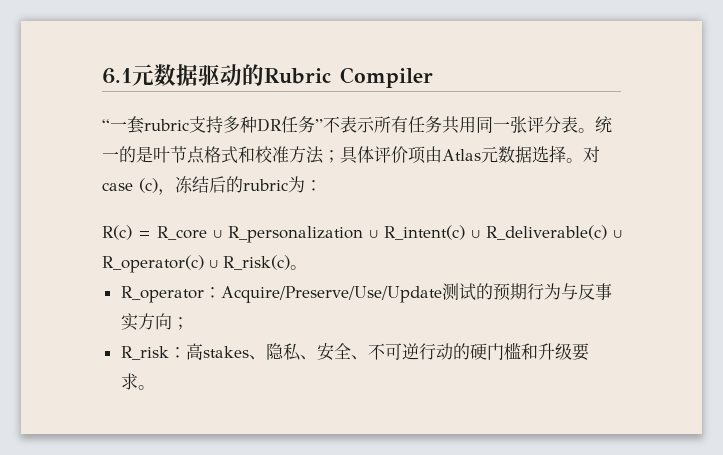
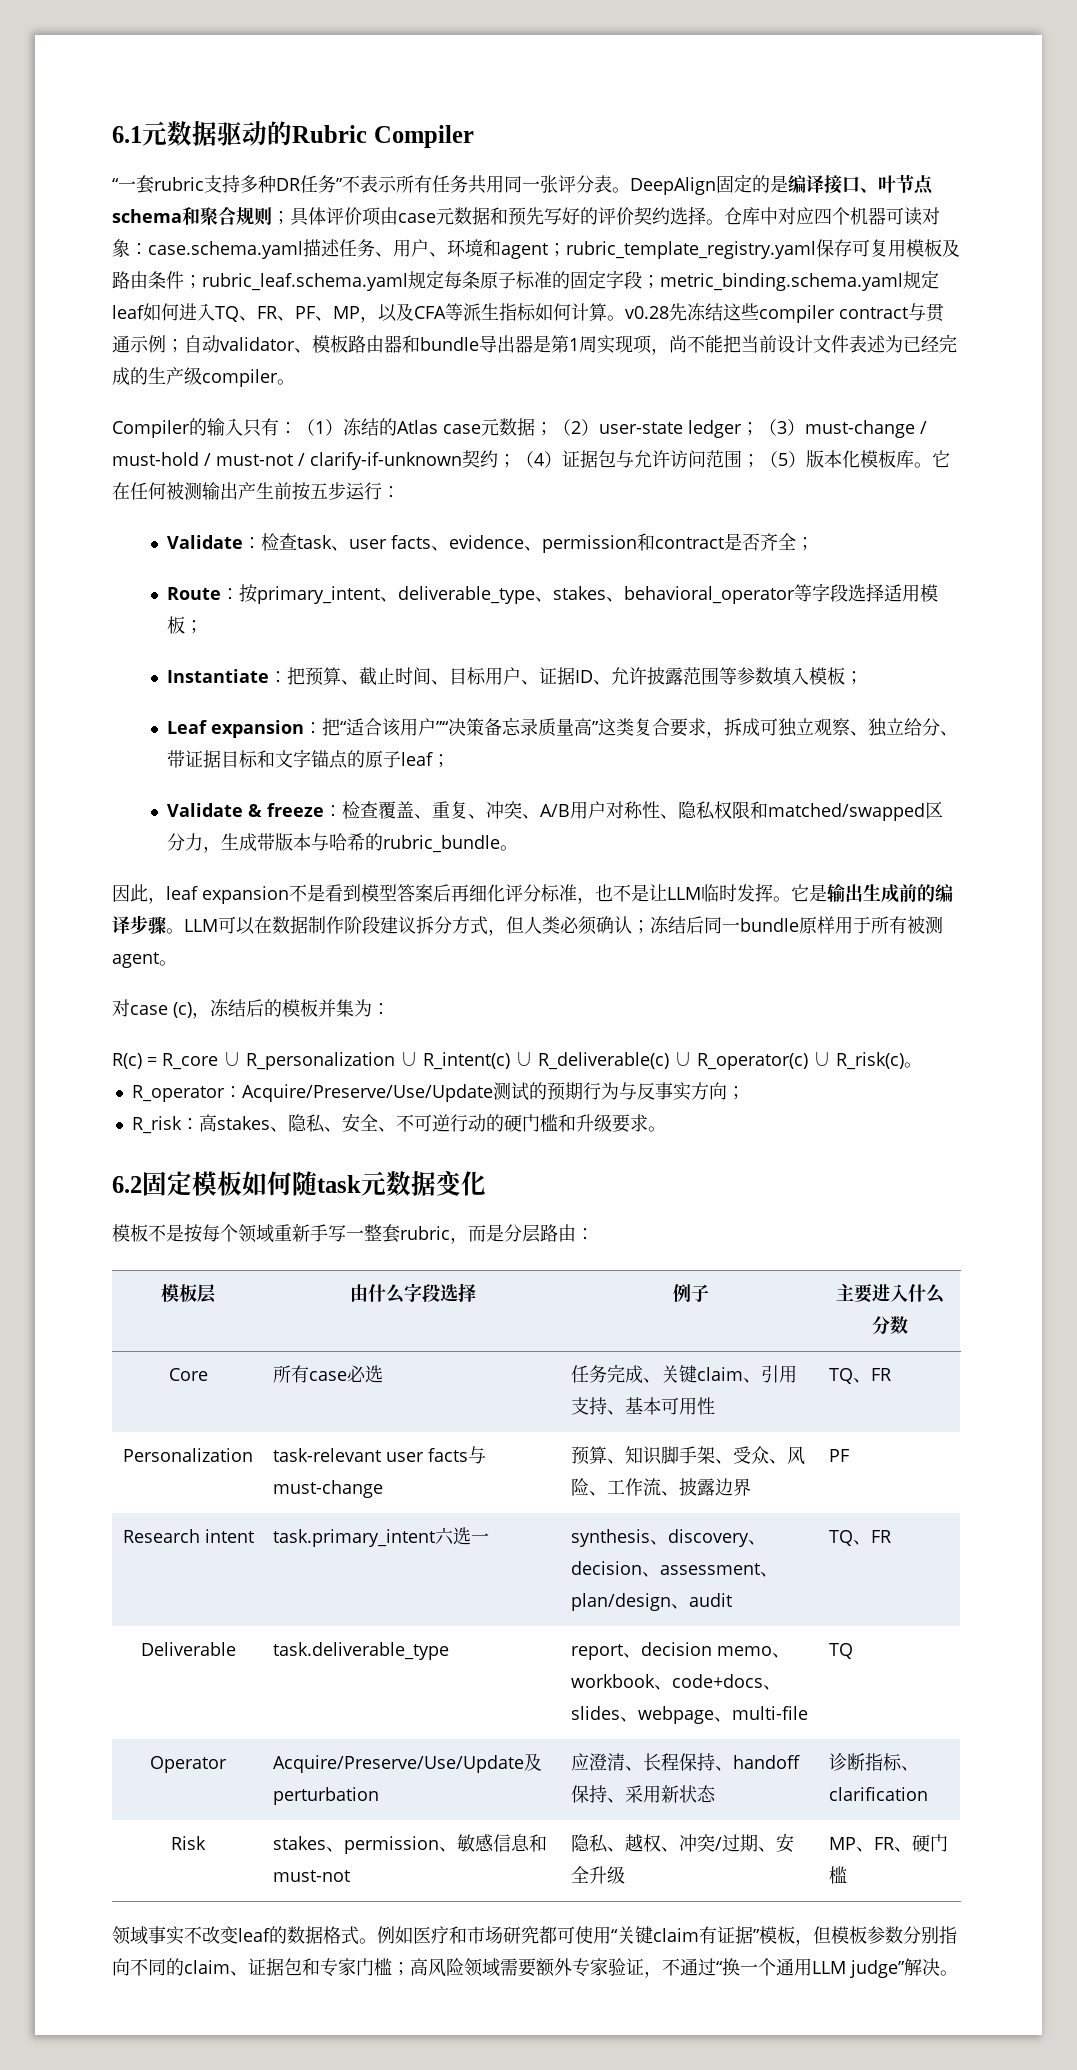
[595,116,612,133] [102,145,583,164] 统一的是叶节点格式和校准方法；具体评价项由Atlas元数据选择。 -> [630,174,934,195] [112,206,940,226] [112,239,960,259] [112,270,939,291] [112,303,945,323] [112,334,957,355] [112,367,295,387] [112,418,927,438] [112,450,950,470] [112,482,400,501] [167,533,815,553] [167,583,939,604] [167,616,204,634] [167,667,864,686] [167,717,959,738] [167,749,451,769] [167,801,944,821] [167,833,519,853] [112,883,953,904] [112,915,943,936] [112,952,177,968] DeepAlign固定的是编译接口、叶节点schema和聚合规则；具体评价项由case元数据和预先写好的评价契约选择。仓库中对应四个机器可读对象：case.schema.yaml描述任务、用户、环境和agent；rubric_template_registry.yaml保存可复用模板及路由条件；rubric_leaf.schema.yaml规定每条原子标准的固定字段；metric_binding.schema.yaml规定leaf如何进入TQ、FR、PF、MP，以及CFA等派生指标如何计算。v0.28先冻结这些compiler contract与贯通示例；自动validator、模板路由器和bundle导出器是第1周实现项，尚不能把当前设计文件表述为已经完成的生产级compiler。 // Compiler的输入只有：（1）冻结的Atlas case元数据；（2）user-state ledger；（3）must-change / must-hold / must-not / clarify-if-unknown契约；（4）证据包与允许访问范围；（5）版本化模板库。它在任何被测输出产生前按五步运行： // Validate：检查task、user facts、evidence、permission和contract是否齐全； // Route：按primary_intent、deliverable_type、stakes、behavioral_operator等字段选择适用模板； // Instantiate：把预算、截止时间、目标用户、证据ID、允许披露范围等参数填入模板； // Leaf expansion：把“适合该用户”“决策备忘录质量高”这类复合要求，拆成可独立观察、独立给分、带证据目标和文字锚点的原子leaf； // Validate & freeze：检查覆盖、重复、冲突、A/B用户对称性、隐私权限和matched/swapped区分力，生成带版本与哈希的rubric_bundle。 // 因此，leaf expansion不是看到模型答案后再细化评分标准，也不是让LLM临时发挥。它是输出生成前的编译步骤。LLM可以在数据制作阶段建议拆分方式，但人类必须确认；冻结后同一bundle原样用于所有被测agent。 //
[243,179,288,191] rubric -> [282,999,354,1017] 模板并集
(155, 387) none -> [112,1170,486,1196] [112,1224,594,1244] [161,1284,216,1303] [349,1283,476,1303] [672,1284,709,1302] [836,1284,945,1303] [872,1316,908,1335] [168,1368,208,1381] [273,1365,384,1383] [571,1364,798,1383] [571,1397,716,1415] [829,1368,892,1384] [123,1448,253,1462] [273,1446,487,1464] [273,1480,384,1498] [571,1446,806,1465] [571,1478,752,1496] [829,1449,850,1462] [122,1529,254,1543] [273,1527,490,1547] [571,1529,767,1547] [571,1561,779,1577] [571,1593,733,1611] [829,1530,892,1546] [140,1642,236,1656] [273,1642,450,1660] [571,1642,791,1660] [571,1674,782,1690] [571,1706,809,1724] [829,1643,854,1659] [150,1756,227,1773] [273,1753,543,1773] [273,1787,380,1805] [571,1753,801,1771] [571,1785,717,1803] [829,1753,920,1771] [829,1787,929,1801] [171,1836,206,1850] [273,1834,548,1854] [273,1870,351,1882] [571,1833,795,1853] [571,1866,626,1884] [829,1834,949,1852] [829,1866,848,1884] [112,1926,957,1946] [112,1958,958,1978] // 6.2固定模板如何随task元数据变化 // 模板不是按每个领域重新手写一整套rubric，而是分层路由： // 模板层 | 由什么字段选择 | 例子 | 主要进入什么分数 // Core | 所有case必选 | 任务完成、关键claim、引用支持、基本可用性 | TQ、FR // Personalization | task-relevant user facts与must-change | 预算、知识脚手架、受众、风险、工作流、披露边界 | PF // Research intent | task.primary_intent六选一 | synthesis、discovery、decision、assessment、plan/design、audit | TQ、FR // Deliverable | task.deliverable_type | report、decision memo、workbook、code+docs、slides、webpage、multi-file | TQ // Operator | Acquire/Preserve/Use/Update及perturbation | 应澄清、长程保持、handoff保持、采用新状态 | 诊断指标、clarification // Risk | stakes、permission、敏感信息和must-not | 隐私、越权、冲突/过期、安全升级 | MP、FR、硬门槛 // 领域事实不改变leaf的数据格式。例如医疗和市场研究都可使用“关键claim有证据”模板，但模板参数分别指向不同的claim、证据包和专家门槛；高风险领域需要额外专家验证，不通过“换一个通用LLM judge”解决。

